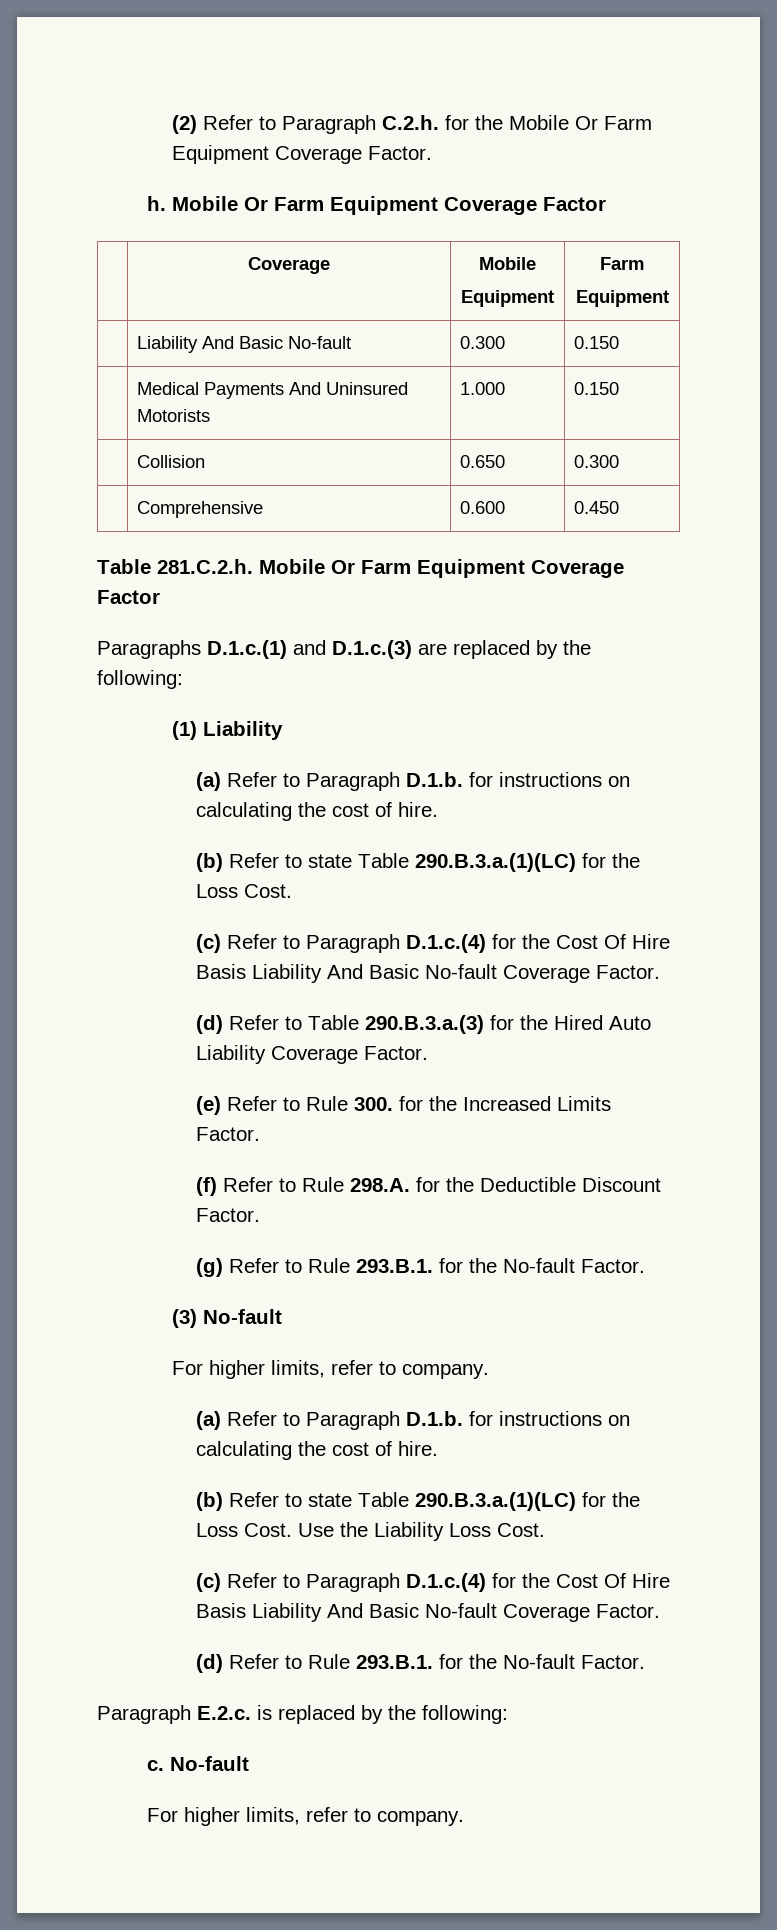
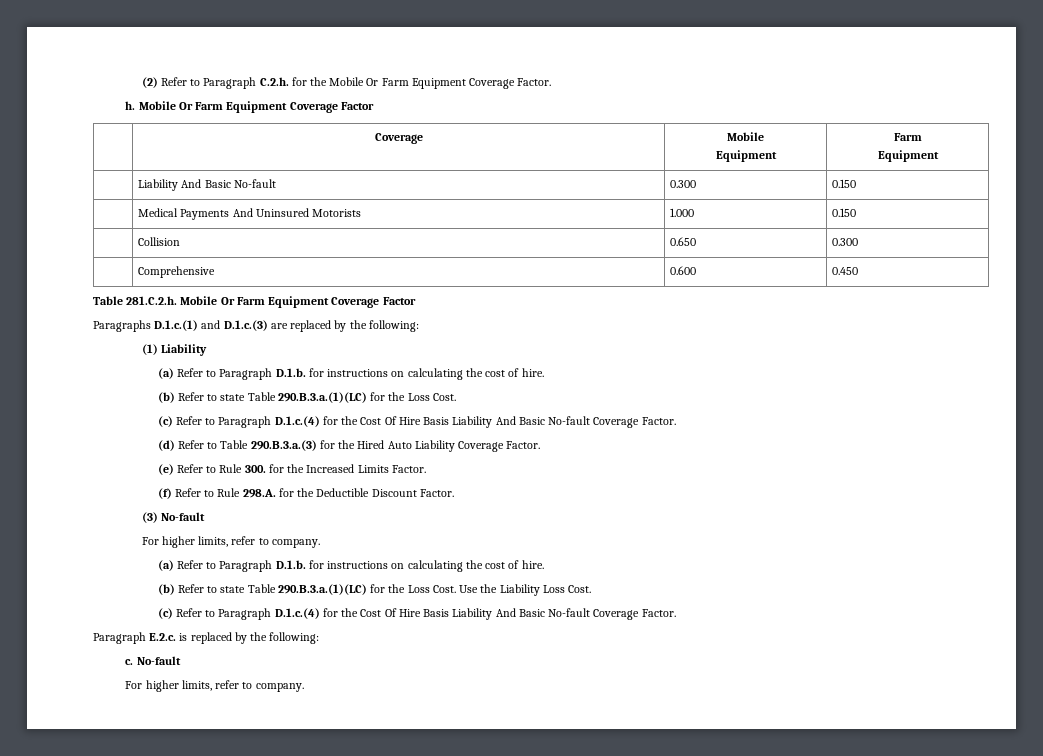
[196,1258,646,1277] // (g) Refer to Rule 293.B.1. for the No-fault Factor. -> (454, 493) none
[196,1654,646,1673] // (d) Refer to Rule 293.B.1. for the No-fault Factor. -> (676, 613) none

